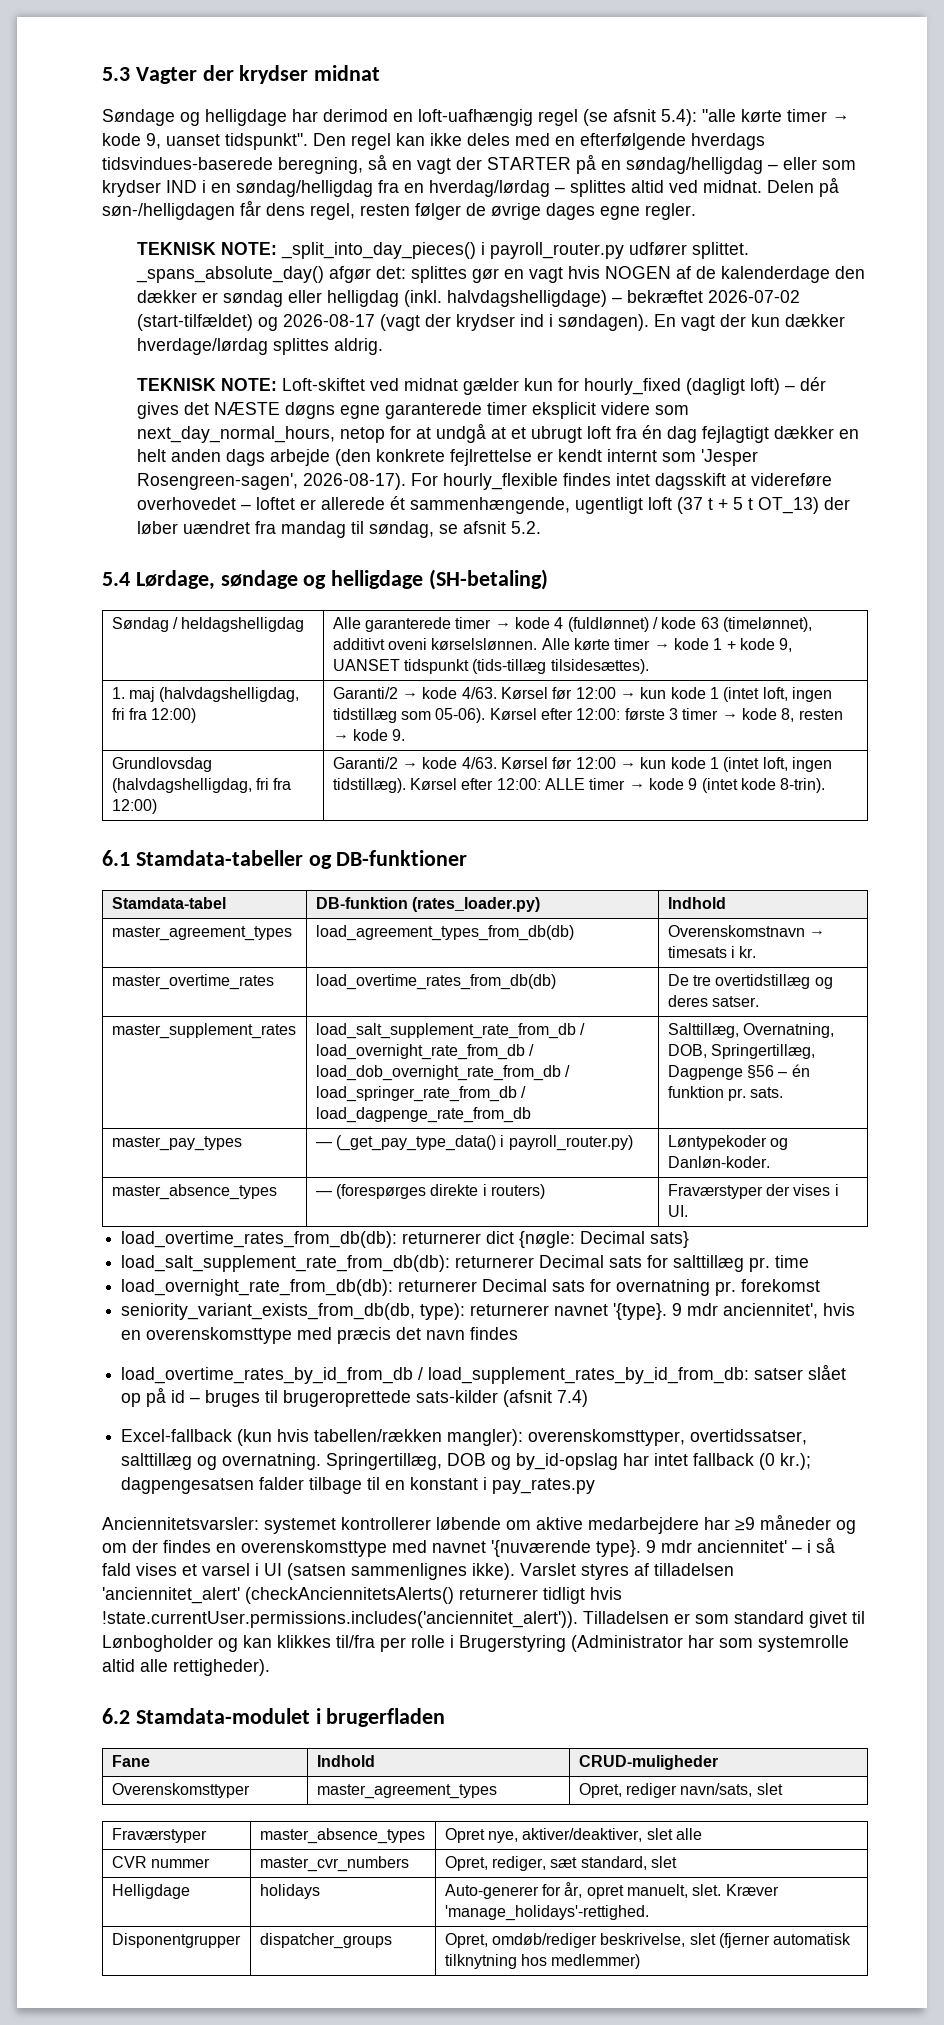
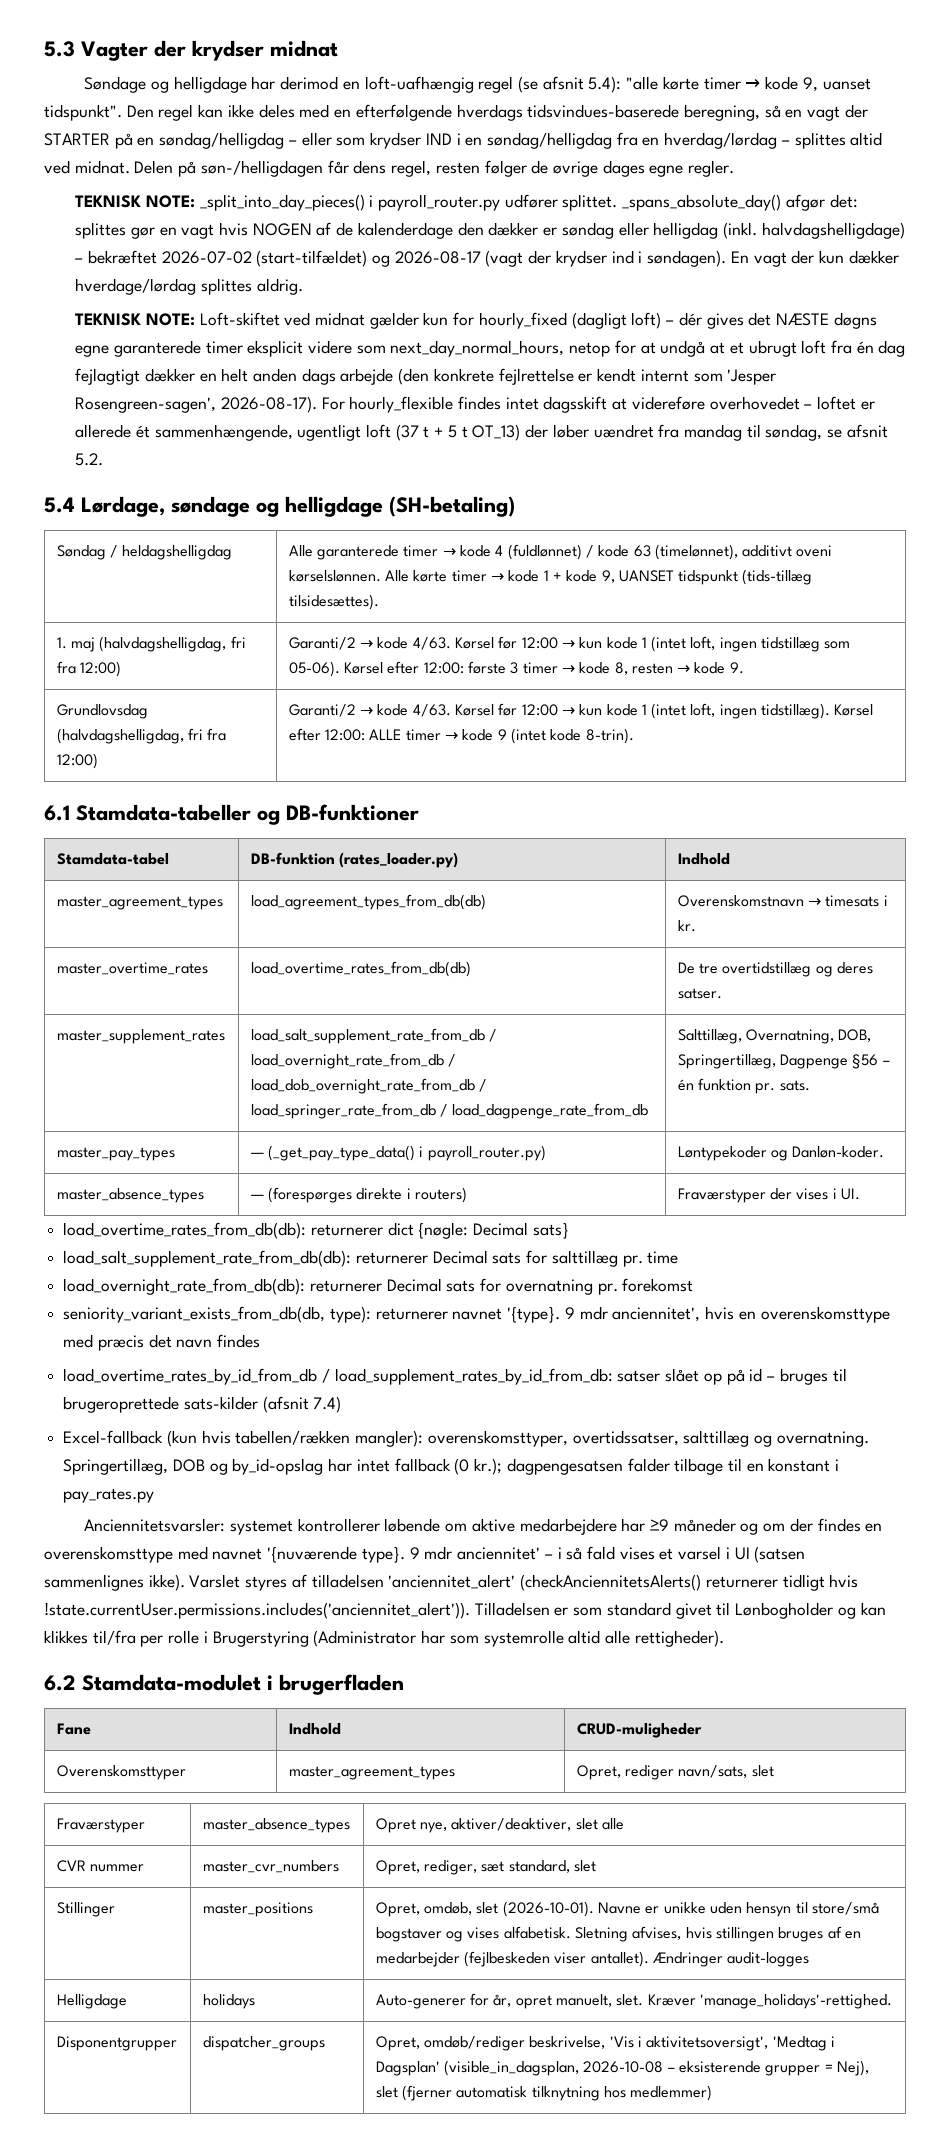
(677, 1862) none -> [56,1902,115,1917] [202,1902,313,1917] [375,1901,879,1917] [375,1926,861,1942] [375,1951,810,1967] // Stillinger | master_positions | Opret, omdøb, slet (2026-10-01). Navne er unikke uden hensyn til store/små bogstaver og vises alfabetisk. Sletning afvises, hvis stillingen bruges af en medarbejder (fejlbeskeden viser antallet). Ændringer audit-logges
(686, 1940) none -> [609,2036,835,2051] [375,2060,869,2076] 'Vis i aktivitetsoversigt', 'Medtag i Dagsplan' (visible_in_dagsplan, 2026-10-08 – eksisterende grupper = Nej),

